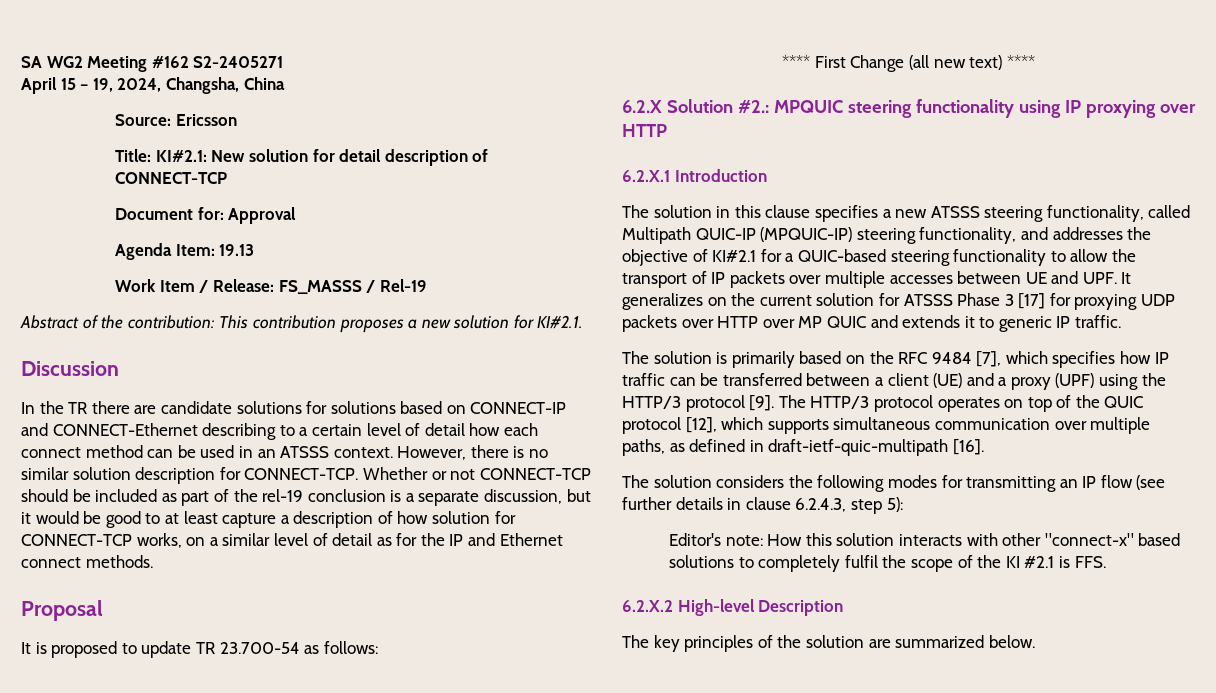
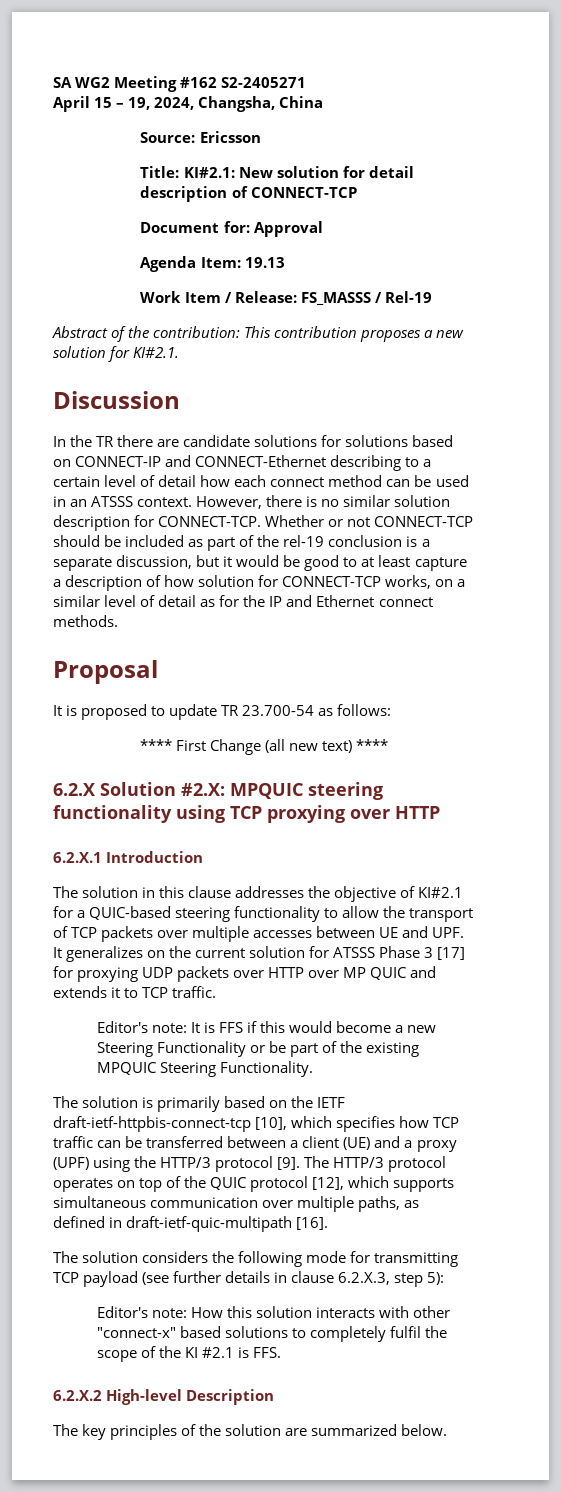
[737,100,769,113] #2.: -> [181,783,225,796] #2.X:
[1064,100,1081,113] IP -> [230,806,262,819] TCP
[814,205,1191,222] [622,227,1048,244] specifies a new ATSSS steering functionality, called Multipath QUIC-IP (MPQUIC-IP) steering functionality, and -> (232, 892) none
[711,272,726,284] IP -> [71,927,98,938] TCP
[998,316,1071,332] generic IP -> [142,987,169,998] TCP
(1122, 321) none -> [96,1021,437,1033] [96,1041,420,1057] [96,1061,313,1077] // Editor's note: It is FFS if this would become a new Steering Functionality or be part of the existing MPQUIC Steering Functionality.
[898,351,1002,367] RFC 9484 [7], -> [317,1097,346,1108] [53,1116,288,1132] IETF draft-ietf-httpbis-connect-tcp [10],
[1154,352,1169,364] IP -> [433,1117,460,1128] TCP
[887,475,937,488] modes -> [306,1251,347,1263] mode
[1059,475,1133,488] an IP flow -> [53,1271,139,1287] TCP payload
[795,498,847,512] 6.2.4.3, -> [338,1272,391,1285] 6.2.X.3,

